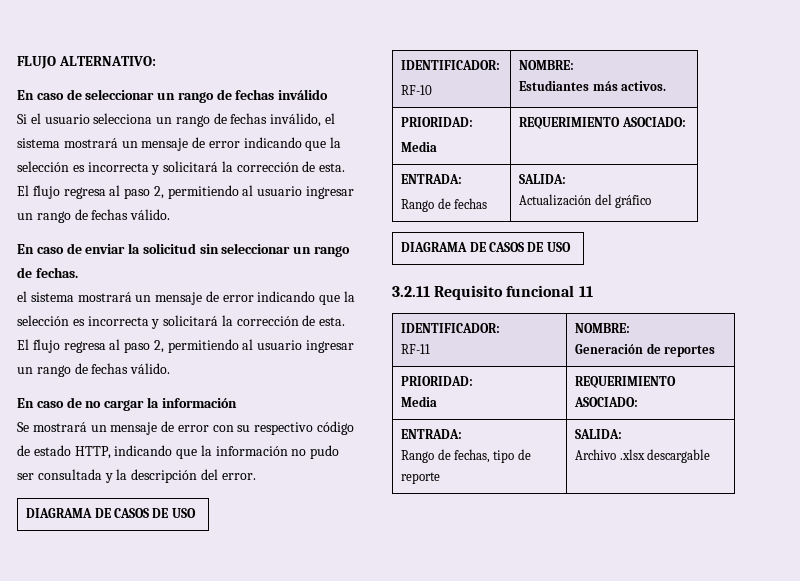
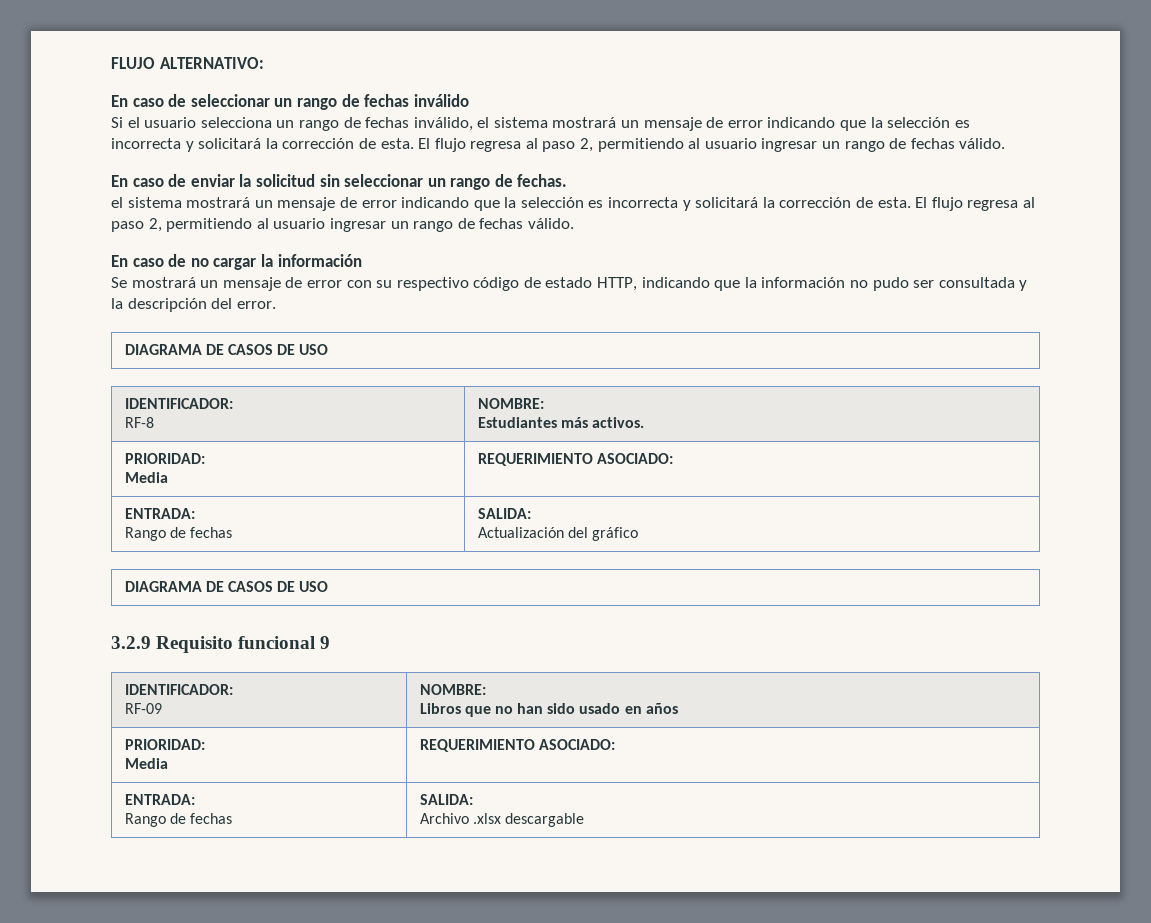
[401,85,433,95] RF-10 -> [124,417,154,428] RF-8
[392,286,430,297] 3.2.11 -> [111,636,151,649] 3.2.9
[578,286,593,297] [401,323,501,333] [401,344,431,354] [575,323,631,333] [575,343,715,357] [401,376,474,386] [401,396,438,407] [575,376,677,388] [574,397,639,407] [401,429,463,439] [401,449,531,463] [401,472,441,484] 11 // IDENTIFICADOR: // RF-11 | NOMBRE: // Generación de reportes // PRIORIDAD: // Media | REQUERIMIENTO ASOCIADO: // ENTRADA: // Rango de fechas, tipo de reporte -> [320,636,331,649] [124,684,233,695] [124,703,162,714] [419,684,486,695] [419,703,678,717] [124,739,205,750] [124,758,168,769] [419,739,615,752] [124,794,195,805] [124,813,232,827] 9 // IDENTIFICADOR: // RF-09 | NOMBRE: // Libros que no han sido usado en años // PRIORIDAD: // Media | REQUERIMIENTO ASOCIADO: // ENTRADA: // Rango de fechas

